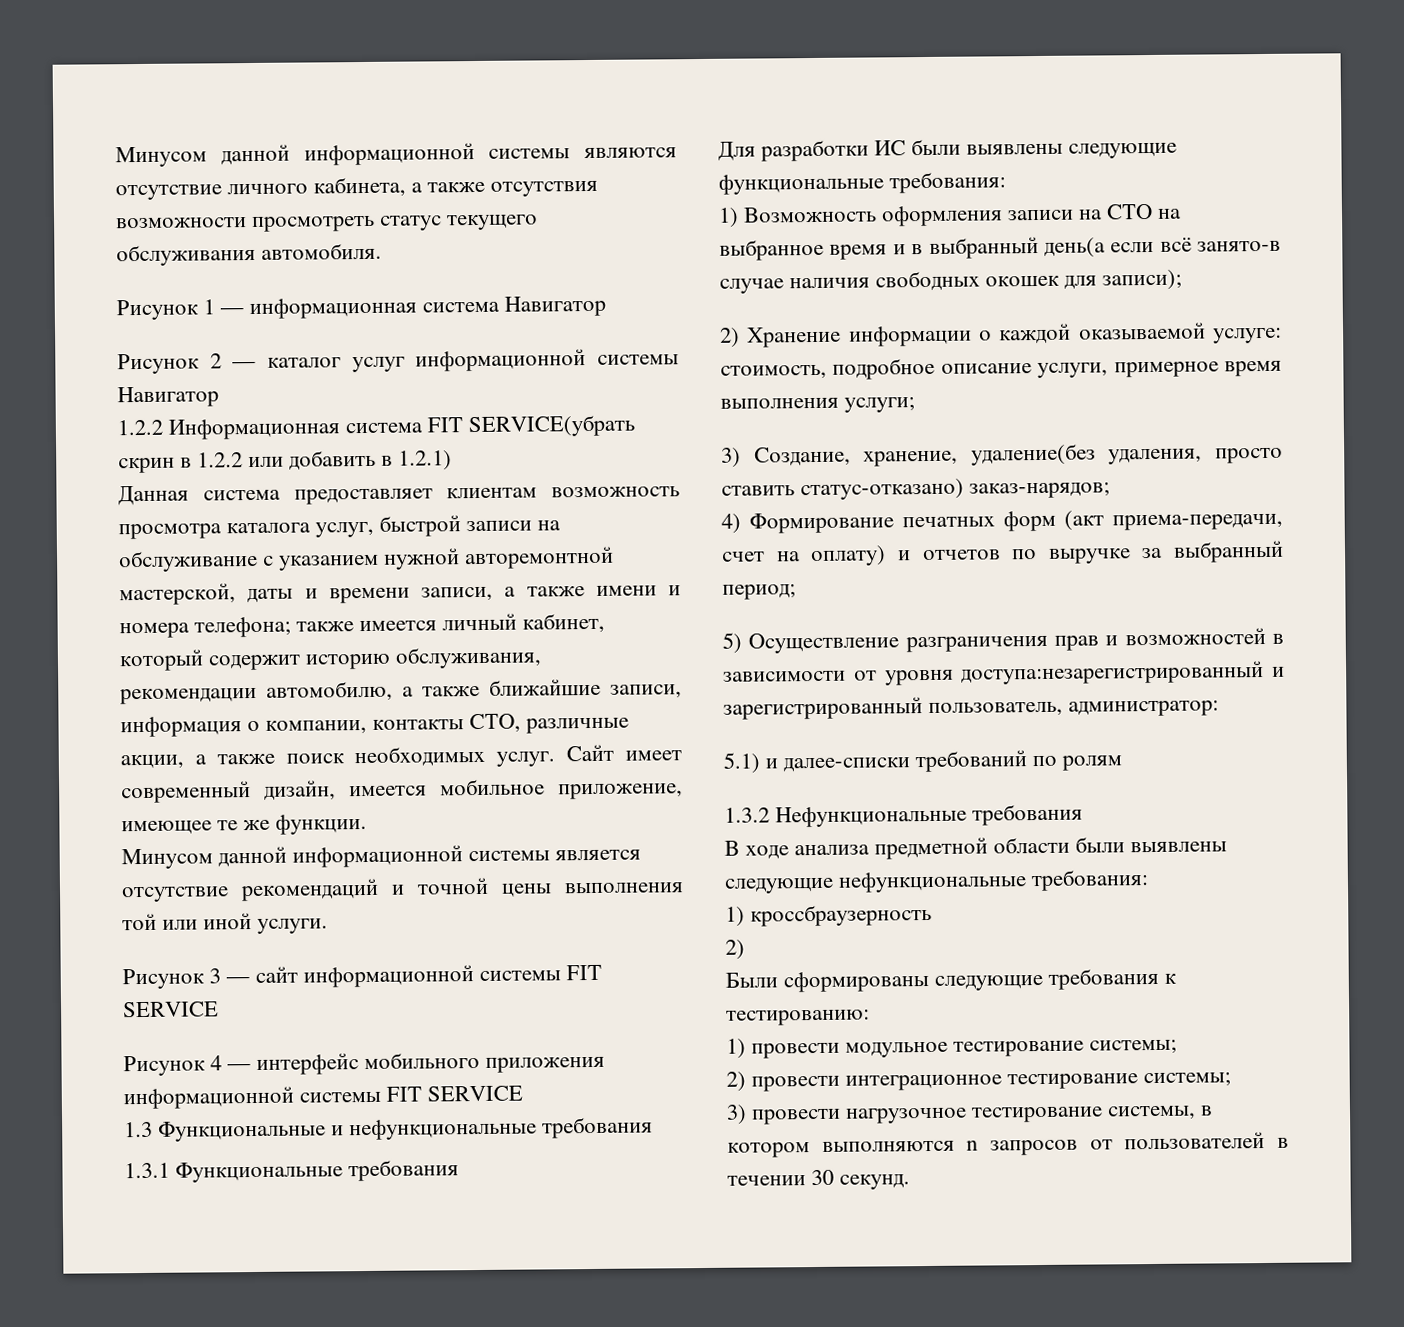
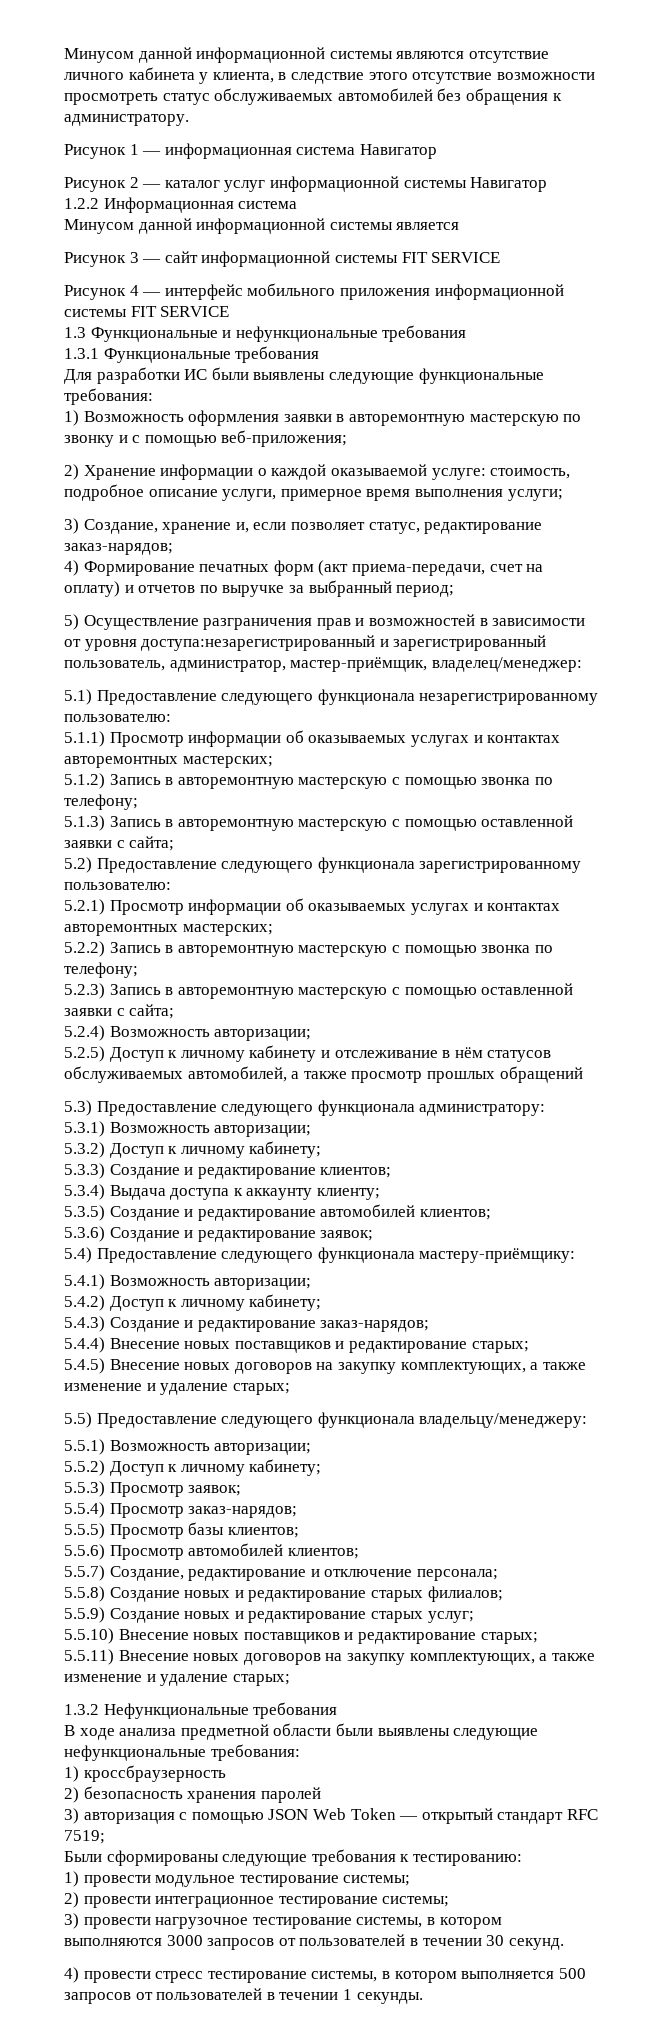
[313,176,599,198] [116,214,539,232] [116,242,383,267] кабинета, а также отсутствия возможности просмотреть статус текущего обслуживания автомобиля. -> [128,67,595,84] [64,88,562,105] [64,114,189,126] кабинета у клиента, в следствие этого отсутствие возможности просмотреть статус обслуживаемых автомобилей без обращения к администратору.
[427,414,636,438] [118,449,453,474] [118,485,680,506] [118,515,562,540] [118,546,615,573] [119,583,681,606] [119,612,606,639] [119,646,543,672] [119,678,682,705] [120,713,630,738] [120,744,683,770] [121,778,683,804] [121,813,368,836] FIT SERVICE(убрать скрин в 1.2.2 или добавить в 1.2.1) // Данная система предоставляет клиентам возможность просмотра каталога услуг, быстрой записи на обслуживание с указанием нужной авторемонтной мастерской, даты и времени записи, а также имени и номера телефона; также имеется личный кабинет, который содержит историю обслуживания, рекомендации автомобилю, а также ближайшие записи, информация о компании, контакты СТО, различные акции, а также поиск необходимых услуг. Сайт имеет современный дизайн, имеется мобильное приложение, имеющее те же функции. -> (298, 205) none
[121,877,684,903] [122,913,329,934] отсутствие рекомендаций и точной цены выполнения той или иной услуги. -> (460, 226) none
[1007,203,1183,221] [719,236,1281,261] [719,269,1183,294] записи на СТО на выбранное время и в выбранный день(а если всё занято-в случае наличия свободных окошек для записи); -> [283,414,582,426] [64,430,348,447] заявки в авторемонтную мастерскую по звонку и с помощью веб-приложения;
[863,443,1283,467] [721,478,965,501] хранение, удаление(без удаления, просто ставить статус-отказано) -> [162,522,543,534] хранение и, если позволяет статус, редактирование
[1068,700,1220,717] [723,750,1123,774] администратор: // 5.1) и далее-списки требований по ролям -> [169,657,582,672] [64,689,599,705] [64,714,171,722] [64,730,561,747] [64,756,273,768] [64,773,553,789] [64,794,138,810] [64,815,574,831] [64,836,175,851] [64,857,582,873] [64,882,171,890] [64,898,561,915] [64,924,273,936] [64,941,553,957] [64,962,138,978] [64,983,574,999] [64,1004,175,1019] [64,1025,312,1041] [64,1045,552,1062] [64,1066,583,1083] [64,1100,546,1116] [64,1121,312,1137] [64,1141,322,1158] [64,1163,392,1179] [64,1184,380,1200] [64,1204,491,1221] [64,1226,374,1242] [64,1247,576,1263] [64,1274,312,1290] [64,1294,322,1311] [64,1316,430,1332] [64,1337,529,1353] [64,1358,586,1374] [64,1383,290,1395] [64,1412,588,1428] [64,1439,312,1455] [64,1459,322,1476] [64,1481,242,1497] [64,1502,298,1518] [64,1522,299,1539] [64,1543,359,1560] [64,1565,498,1581] [64,1586,503,1602] [64,1607,474,1623] [64,1628,538,1644] [64,1649,595,1665] [64,1674,290,1686] администратор, мастер-приёмщик, владелец/менеджер: // 5.1) Предоставление следующего функционала незарегистрированному пользователю: // 5.1.1) Просмотр информации об оказываемых услугах и контактах авторемонтных мастерских; // 5.1.2) Запись в авторемонтную мастерскую с помощью звонка по телефону; // 5.1.3) Запись в авторемонтную мастерскую с помощью оставленной заявки с сайта; // 5.2) Предоставление следующего функционала зарегистрированному пользователю: // 5.2.1) Просмотр информации об оказываемых услугах и контактах авторемонтных мастерских; // 5.2.2) Запись в авторемонтную мастерскую с помощью звонка по телефону; // 5.2.3) Запись в авторемонтную мастерскую с помощью оставленной заявки с сайта; // 5.2.4) Возможность авторизации; // 5.2.5) Доступ к личному кабинету и отслеживание в нём статусов обслуживаемых автомобилей, а также просмотр прошлых обращений // 5.3) Предоставление следующего функционала администратору: // 5.3.1) Возможность авторизации; // 5.3.2) Доступ к личному кабинету; // 5.3.3) Создание и редактирование клиентов; // 5.3.4) Выдача доступа к аккаунту клиенту; // 5.3.5) Создание и редактирование автомобилей клиентов; // 5.3.6) Создание и редактирование заявок; // 5.4) Предоставление следующего функционала мастеру-приёмщику: // 5.4.1) Возможность авторизации; // 5.4.2) Доступ к личному кабинету; // 5.4.3) Создание и редактирование заказ-нарядов; // 5.4.4) Внесение новых поставщиков и редактирование старых; // 5.4.5) Внесение новых договоров на закупку комплектующих, а также изменение и удаление старых; // 5.5) Предоставление следующего функционала владельцу/менеджеру: // 5.5.1) Возможность авторизации; // 5.5.2) Доступ к личному кабинету; // 5.5.3) Просмотр заявок; // 5.5.4) Просмотр заказ-нарядов; // 5.5.5) Просмотр базы клиентов; // 5.5.6) Просмотр автомобилей клиентов; // 5.5.7) Создание, редактирование и отключение персонала; // 5.5.8) Создание новых и редактирование старых филиалов; // 5.5.9) Создание новых и редактирование старых услуг; // 5.5.10) Внесение новых поставщиков и редактирование старых; // 5.5.11) Внесение новых договоров на закупку комплектующих, а также изменение и удаление старых;
(745, 949) none -> [83,1786,321,1803] [64,1808,598,1824] [64,1830,105,1844] безопасность хранения паролей // 3) авторизация с помощью JSON Web Token — открытый стандарт RFC 7519;
[966,1140,979,1151] n -> [166,1935,203,1946] 3000
(911, 1182) none -> [64,1967,586,1983] [64,1988,423,2004] // 4) провести стресс тестирование системы, в котором выполняется 500 запросов от пользователей в течении 1 секунды.

